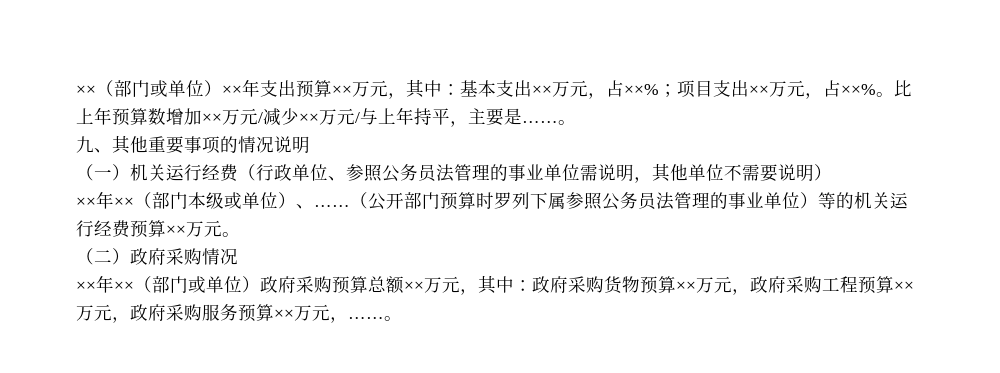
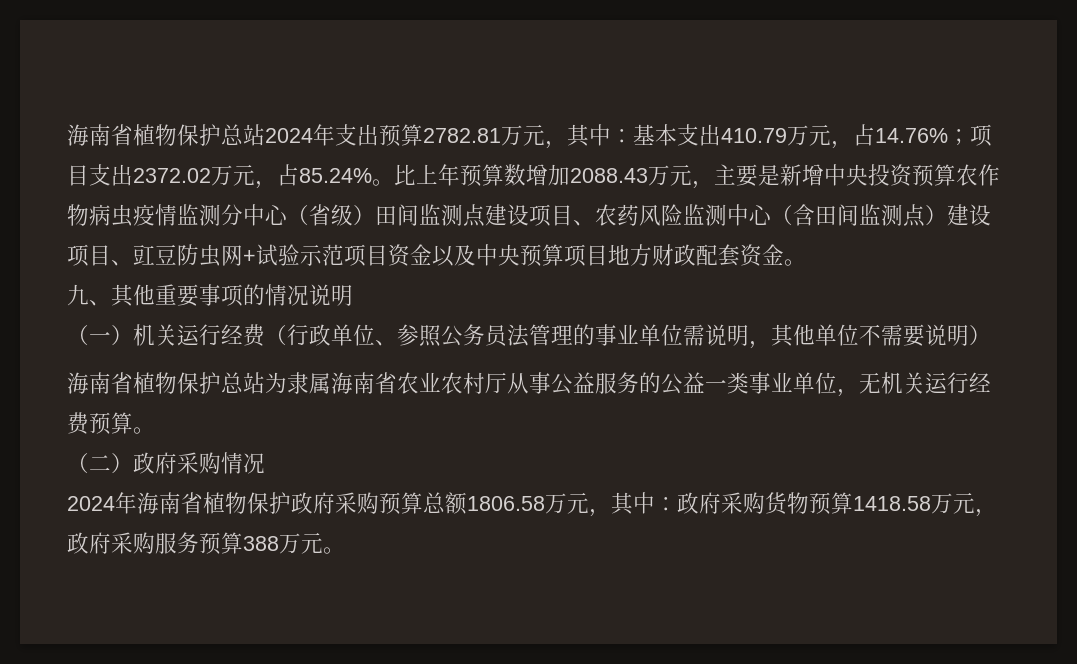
[76,80,242,97] ××（部门或单位）×× -> [67,124,313,146] 海南省植物保护总站2024
[332,85,352,95] ×× -> [423,128,501,143] 2782.81
[532,80,659,99] ××万元，占××% -> [721,124,948,149] 410.79万元，占14.76%
[749,80,876,99] ××万元，占××% -> [133,164,372,189] 2372.02万元，占85.24%
[202,107,558,127] ××万元/减少××万元/与上年持平，主要是…… -> [570,164,1000,189] [67,204,991,227] [67,244,784,267] 2088.43万元，主要是新增中央投资预算农作物病虫疫情监测分中心（省级）田间监测点建设项目、农药风险监测中心（含田间监测点）建设项目、豇豆防虫网+试验示范项目资金以及中央预算项目地方财政配套资金
[76,191,854,210] ××年××（部门本级或单位）、……（公开部门预算时罗列下属参照公务员法管理的事业单位）等的 -> [67,372,881,397] 海南省植物保护总站为隶属海南省农业农村厅从事公益服务的公益一类事业单位，无
[166,220,222,237] ××万元 -> (133, 423) none
[76,275,260,293] ××年××（部门或单位） -> [67,492,291,514] 2024年海南省植物保护
[404,281,424,291] ×× -> [467,496,545,511] 1806.58
[676,276,914,295] ××万元，政府采购工程预算×× -> [853,496,931,511] 1418.58
[274,304,384,323] ××万元，…… -> [243,532,323,554] 388万元

